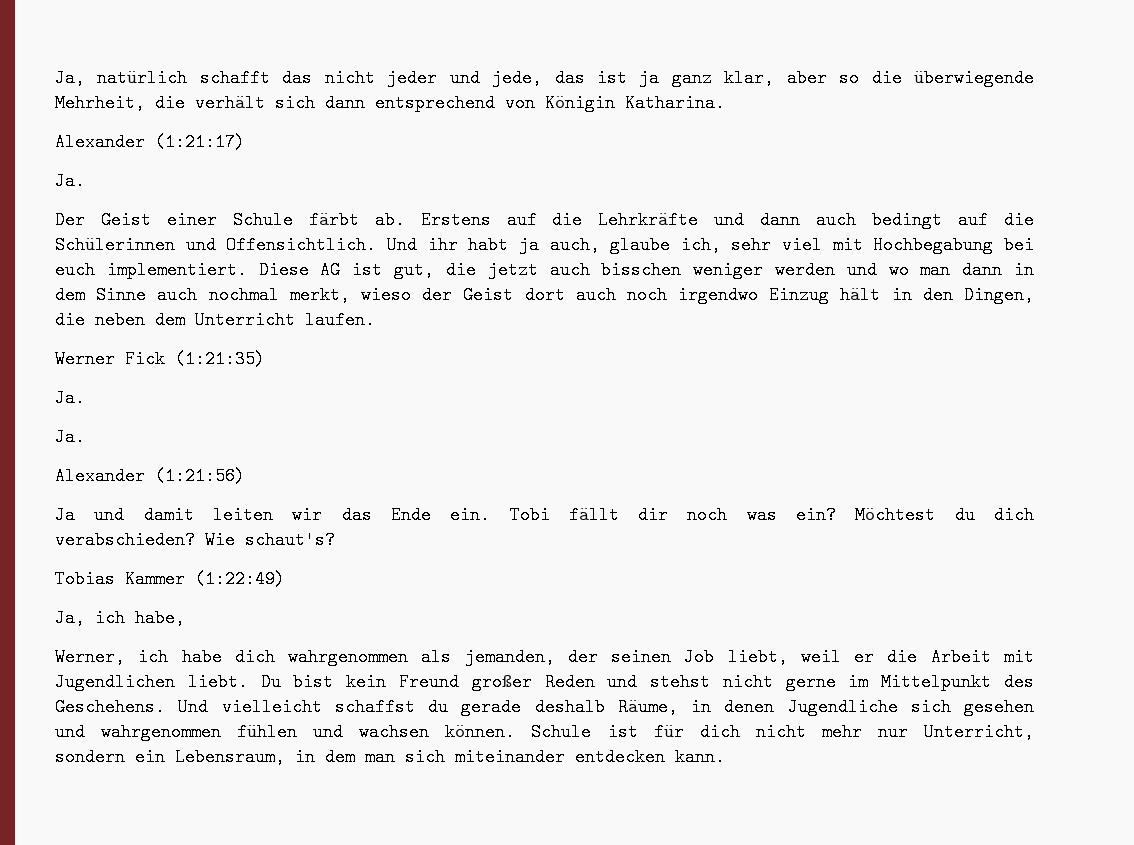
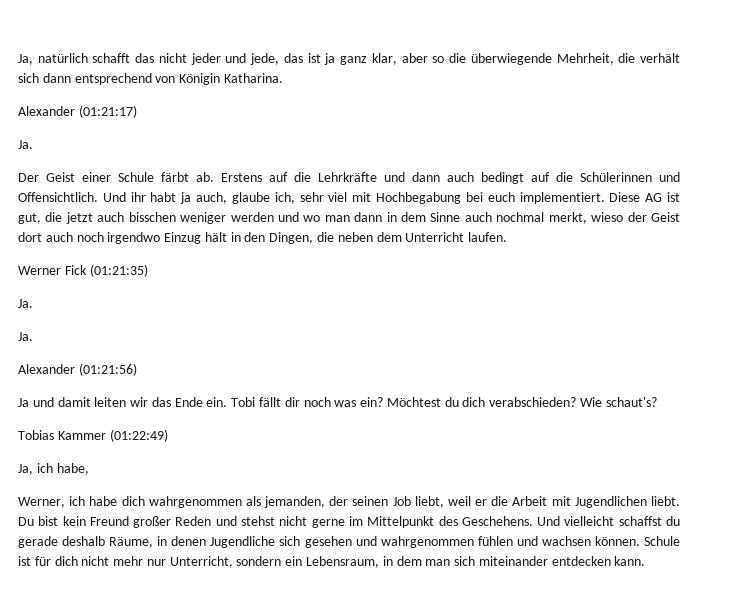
[155,133,245,151] (1:21:17) -> [78,105,137,118] (01:21:17)
[175,350,265,368] (1:21:35) -> [89,264,148,277] (01:21:35)
[155,467,245,485] (1:21:56) -> [78,363,137,376] (01:21:56)
[195,570,285,588] (1:22:49) -> [109,429,168,442] (01:22:49)

